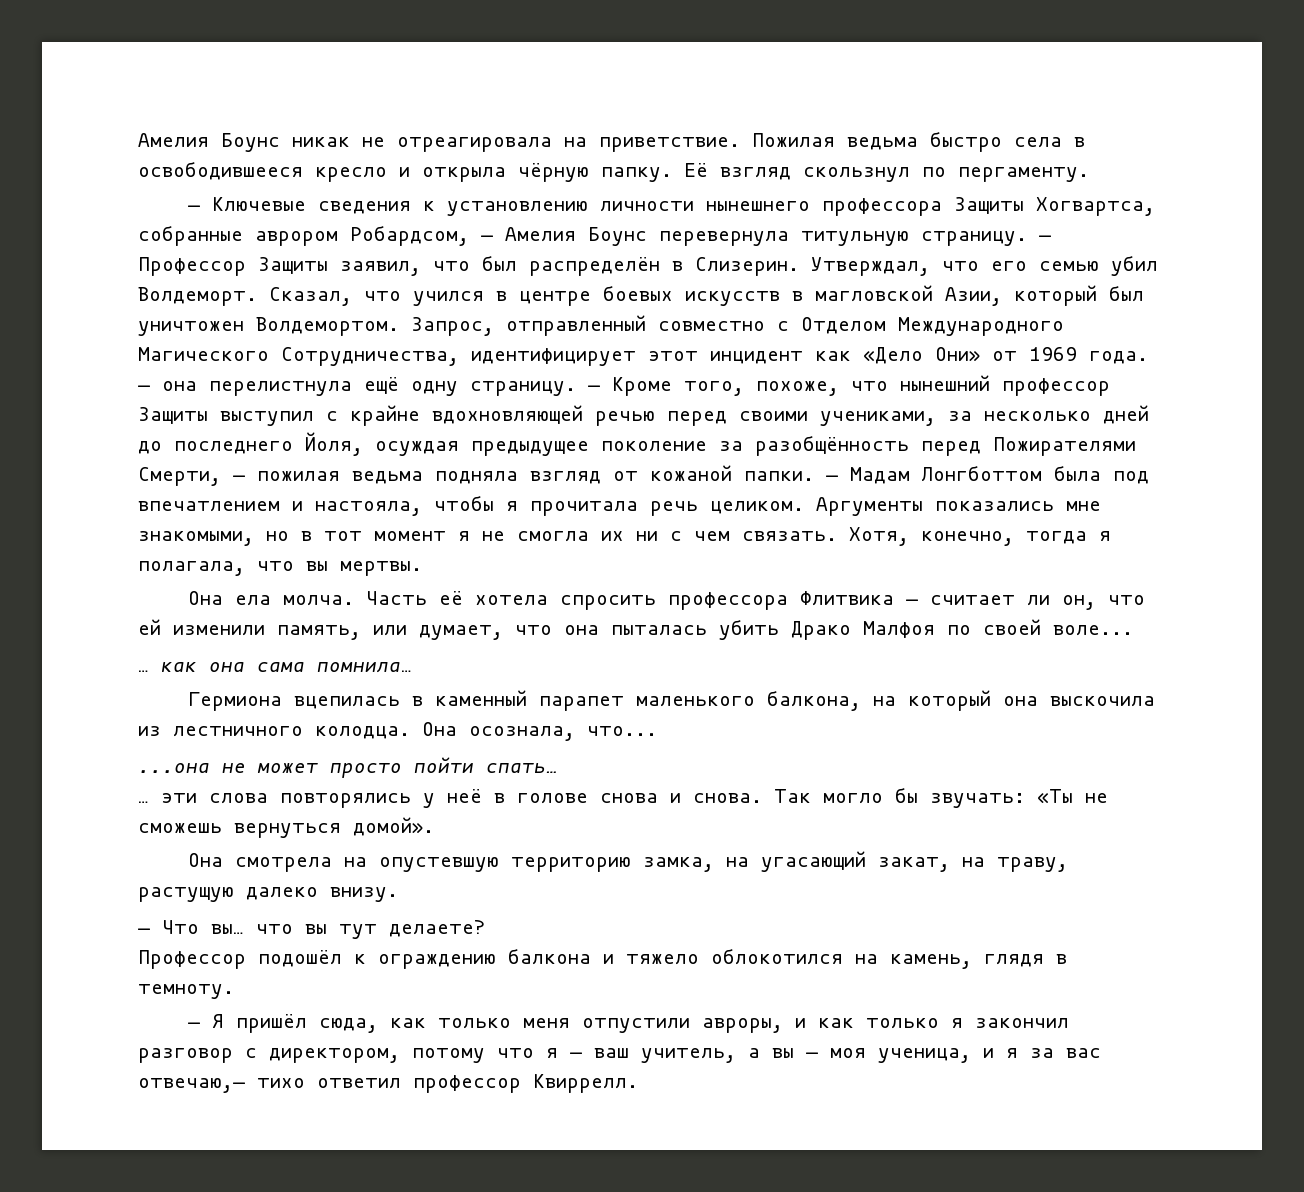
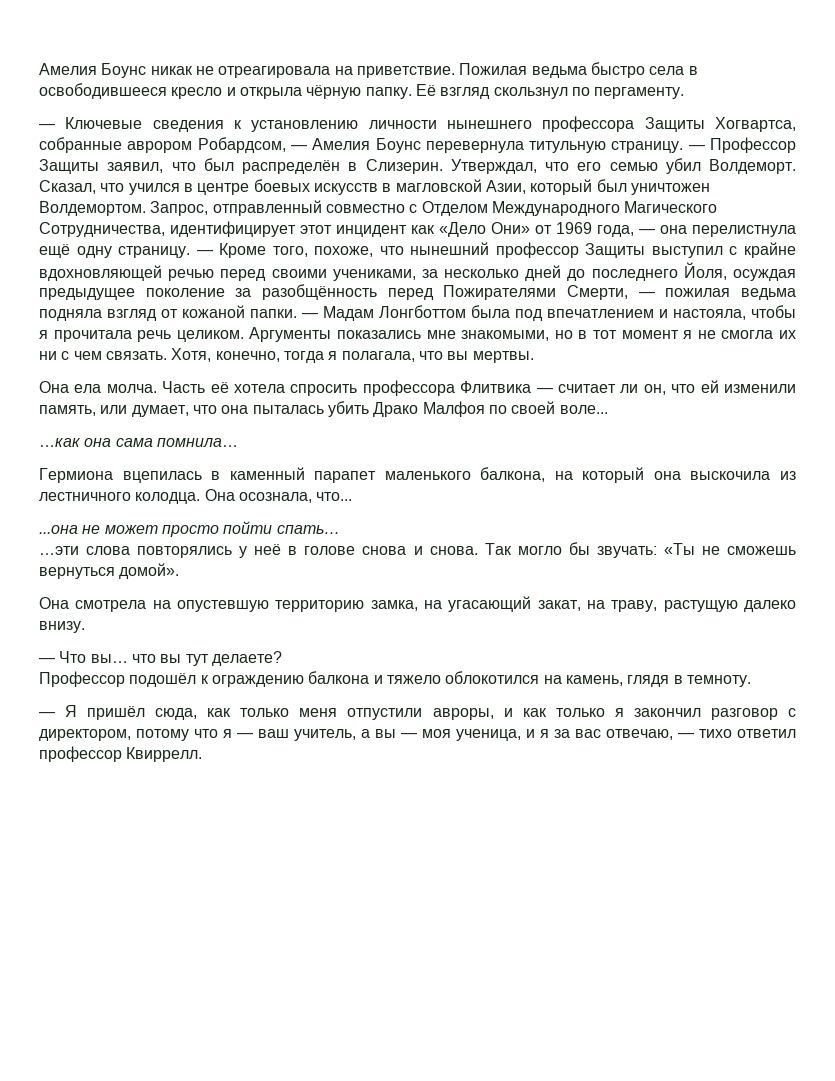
[1089,351,1148,364] года. -> [597,225,634,237] года,
[138,662,197,672] … как -> [39,438,81,447] …как
[138,793,197,803] … эти -> [39,546,79,555] …эти
[138,1078,245,1093] отвечаю,— -> [606,729,694,740] отвечаю, —

